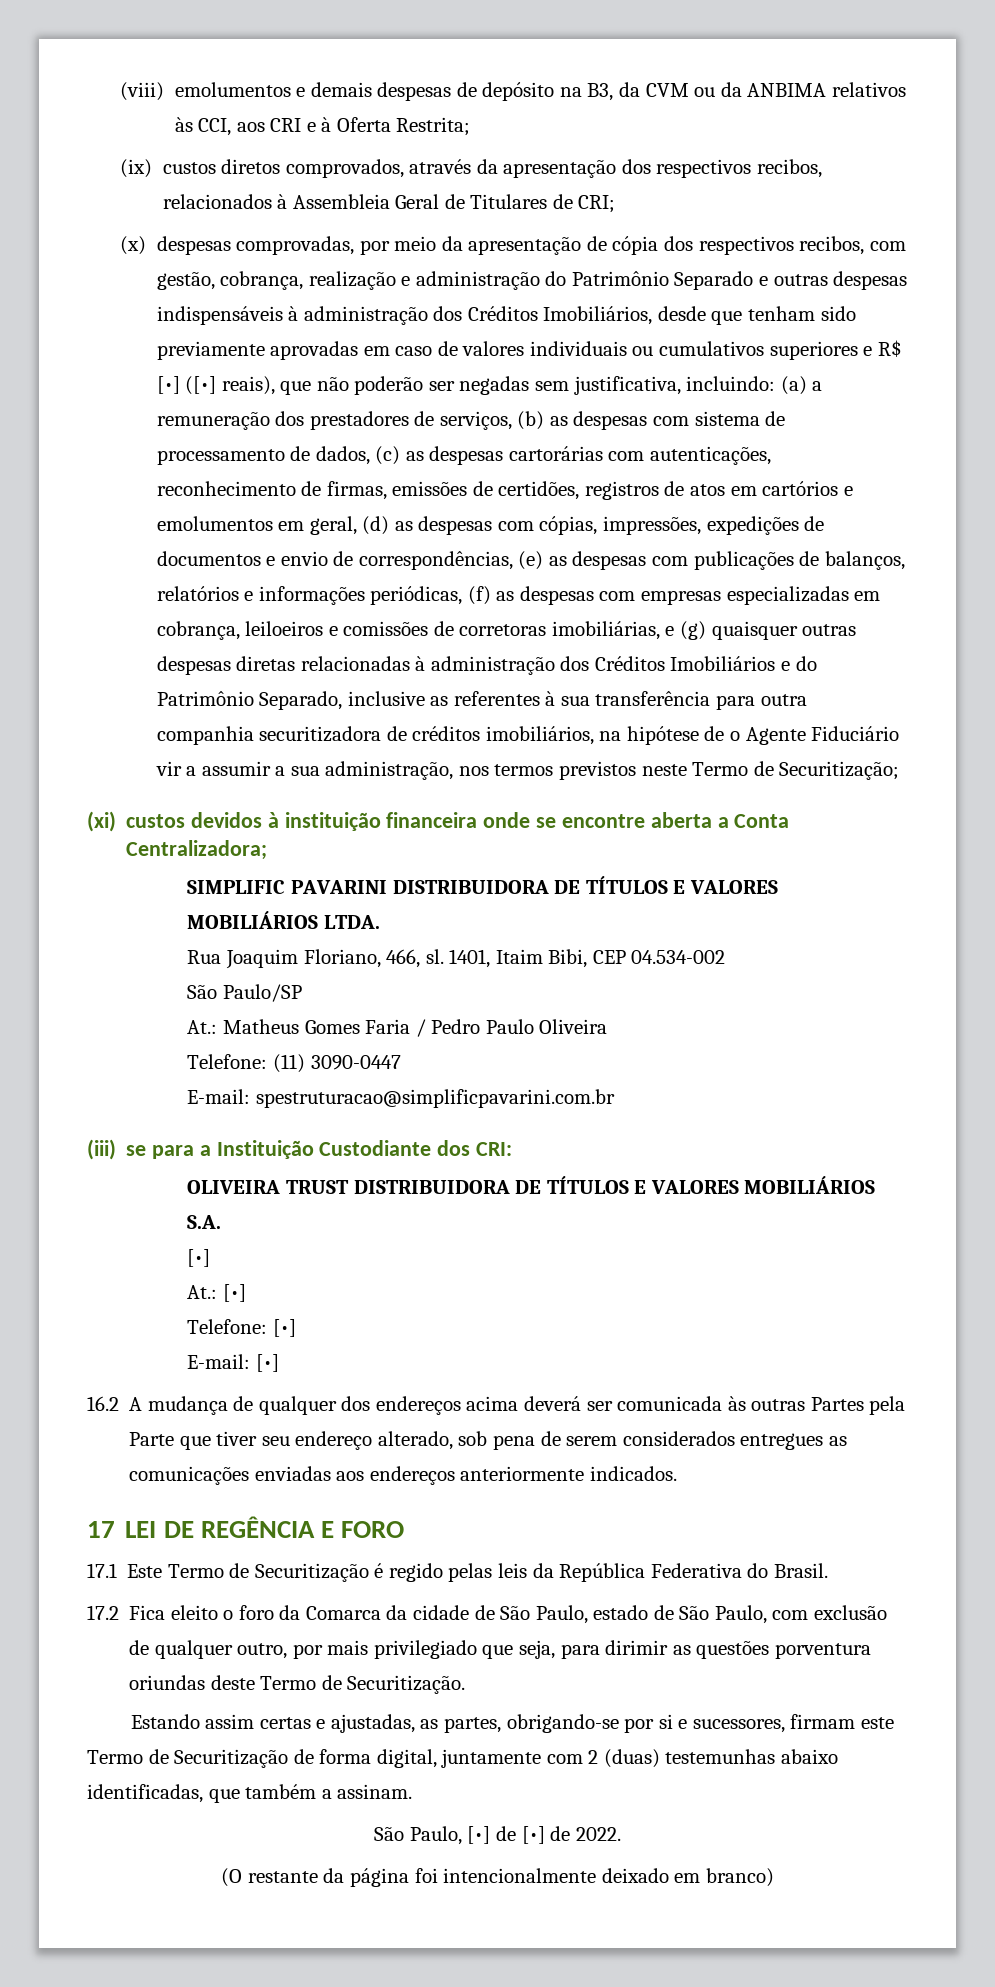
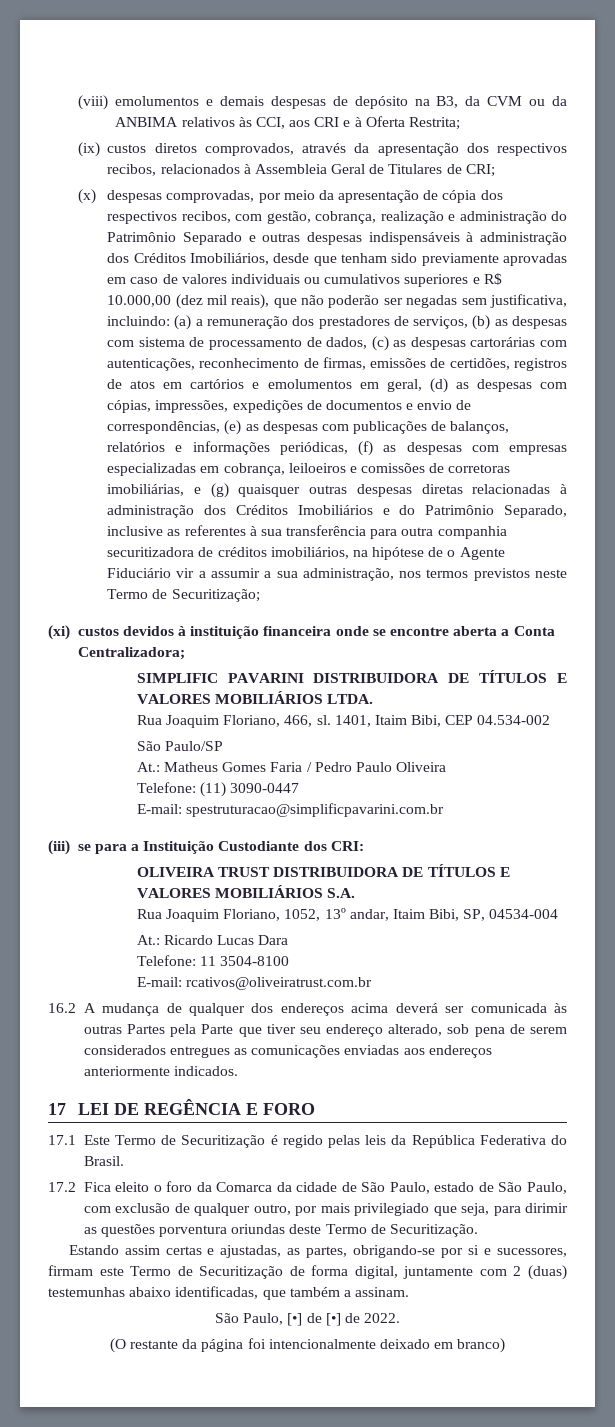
[156,376,217,395] [•] ([•] -> [107,294,227,309] 10.000,00 (dez mil
[187,1249,211,1267] [187,1284,247,1302] [187,1319,297,1337] [187,1354,280,1372] [•] // At.: [•] // Telefone: [•] // E-mail: [•] -> [136,908,559,922] [136,935,289,945] [136,955,290,966] [136,977,372,990] Rua Joaquim Floriano, 1052, 13º andar, Itaim Bibi, SP, 04534-004 // At.: Ricardo Lucas Dara // Telefone: 11 3504-8100 // E-mail: rcativos@oliveiratrust.com.br

